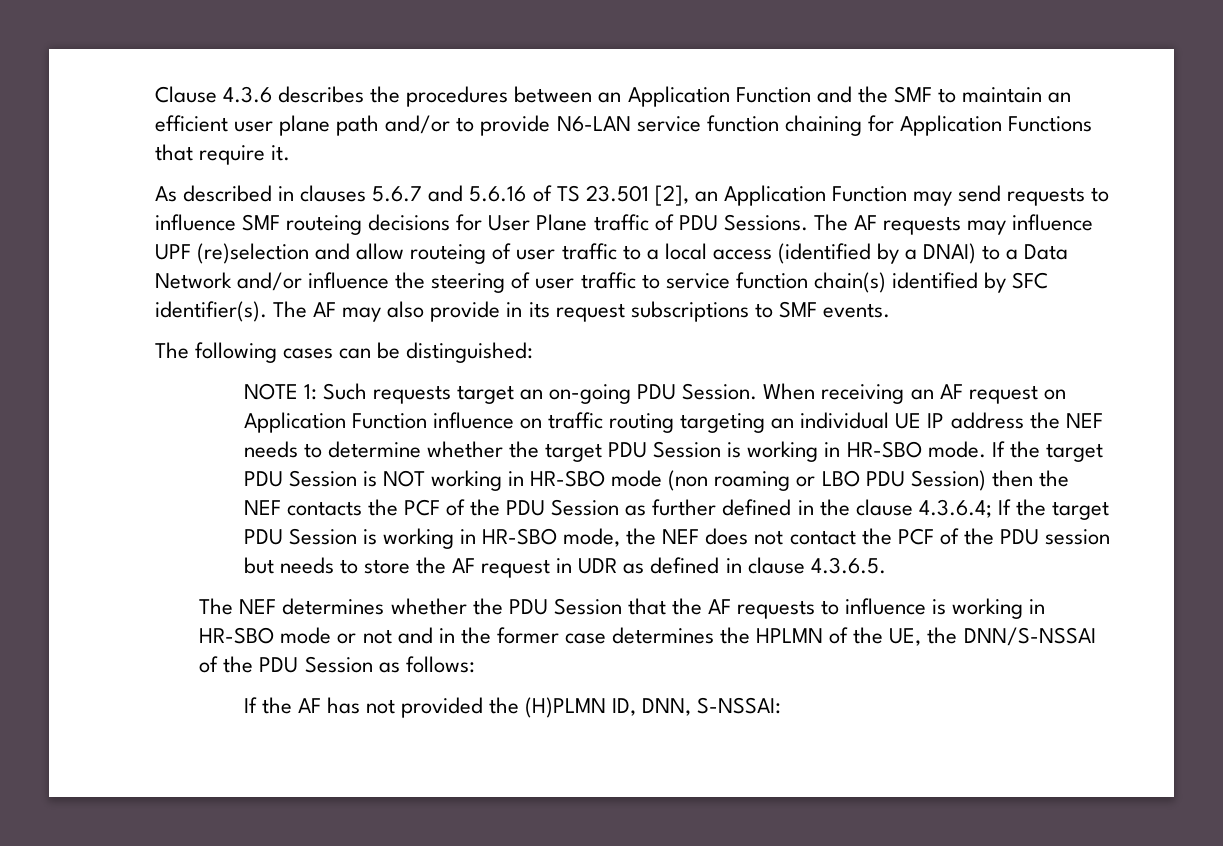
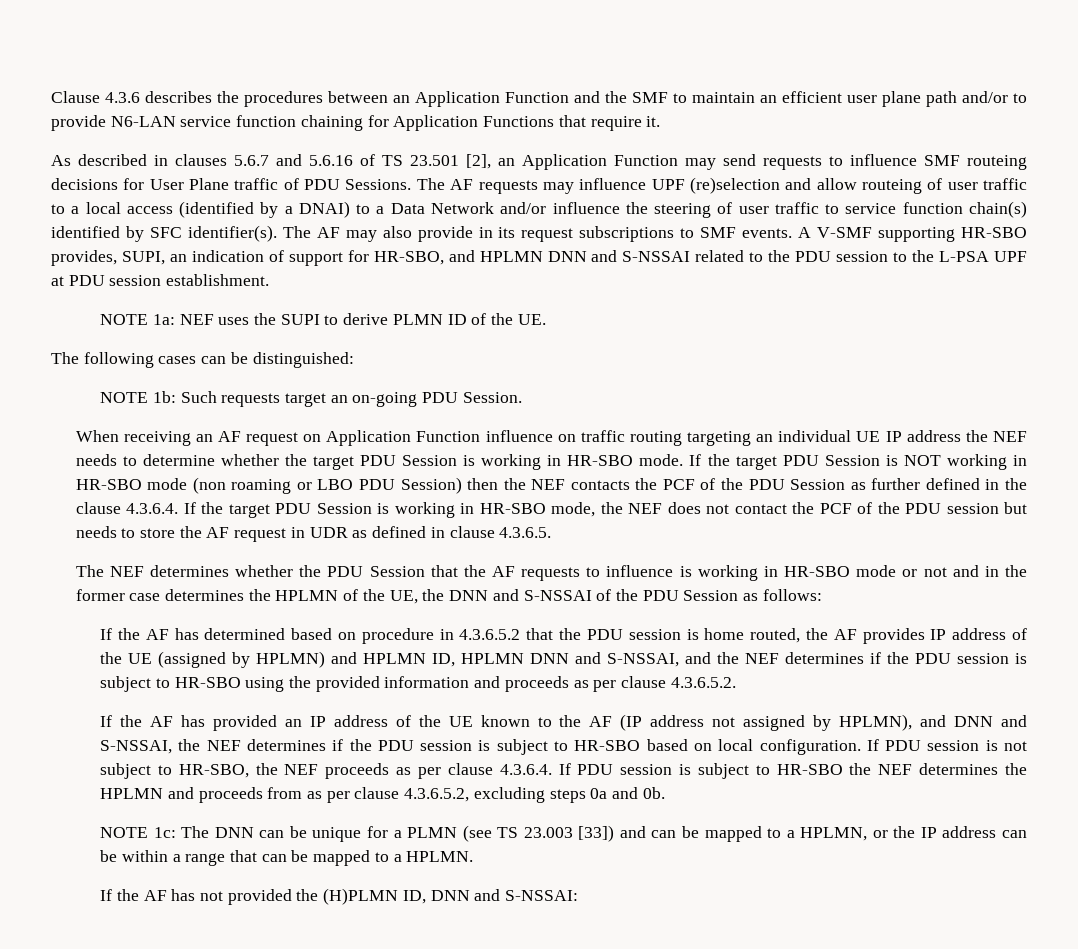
(890, 310) none -> [798,227,1027,242] [51,250,1028,266] [51,274,270,286] [100,313,546,325] A V-SMF supporting HR-SBO provides, SUPI, an indication of support for HR-SBO, and HPLMN DNN and S-NSSAI related to the PDU session to the L-PSA UPF at PDU session establishment. // NOTE 1a: NEF uses the SUPI to derive PLMN ID of the UE.
[303,384,317,400] 1: -> [152,391,176,403] 1b:
(758, 391) none -> (522, 397) //
[918,499,992,518] 4.3.6.4; -> [126,503,179,514] 4.3.6.4.
[963,627,1096,646] DNN/S-NSSAI -> [449,589,592,601] DNN and S-NSSAI
(475, 664) none -> [100,628,1027,644] [100,651,1027,668] [100,676,736,692] [100,714,1027,731] [100,739,1027,755] [100,763,1028,779] [100,787,665,803] [100,825,1027,842] [100,850,474,866] // If the AF has determined based on procedure in 4.3.6.5.2 that the PDU session is home routed, the AF provides IP address of the UE (assigned by HPLMN) and HPLMN ID, HPLMN DNN and S-NSSAI, and the NEF determines if the PDU session is subject to HR-SBO using the provided information and proceeds as per clause 4.3.6.5.2. // If the AF has provided an IP address of the UE known to the AF (IP address not assigned by HPLMN), and DNN and S-NSSAI, the NEF determines if the PDU session is subject to HR-SBO based on local configuration. If PDU session is not subject to HR-SBO, the NEF proceeds as per clause 4.3.6.4. If PDU session is subject to HR-SBO the NEF determines the HPLMN and proceeds from as per clause 4.3.6.5.2, excluding steps 0a and 0b. // NOTE 1c: The DNN can be unique for a PLMN (see TS 23.003 [33]) and can be mapped to a HPLMN, or the IP address can be within a range that can be mapped to a HPLMN.
[642,698,692,716] DNN, -> [430,889,501,901] DNN and

